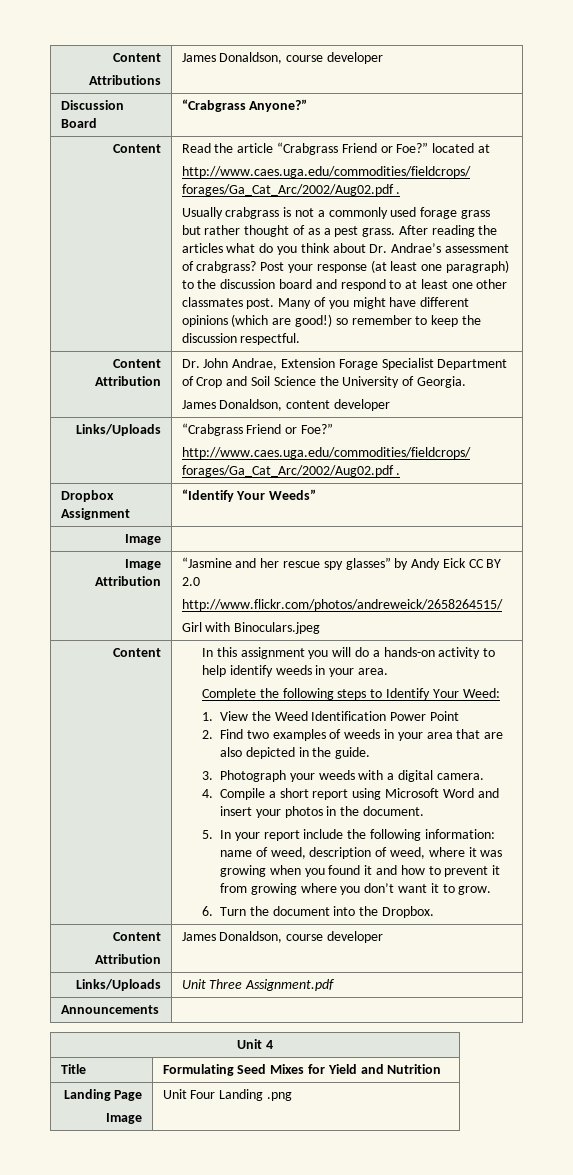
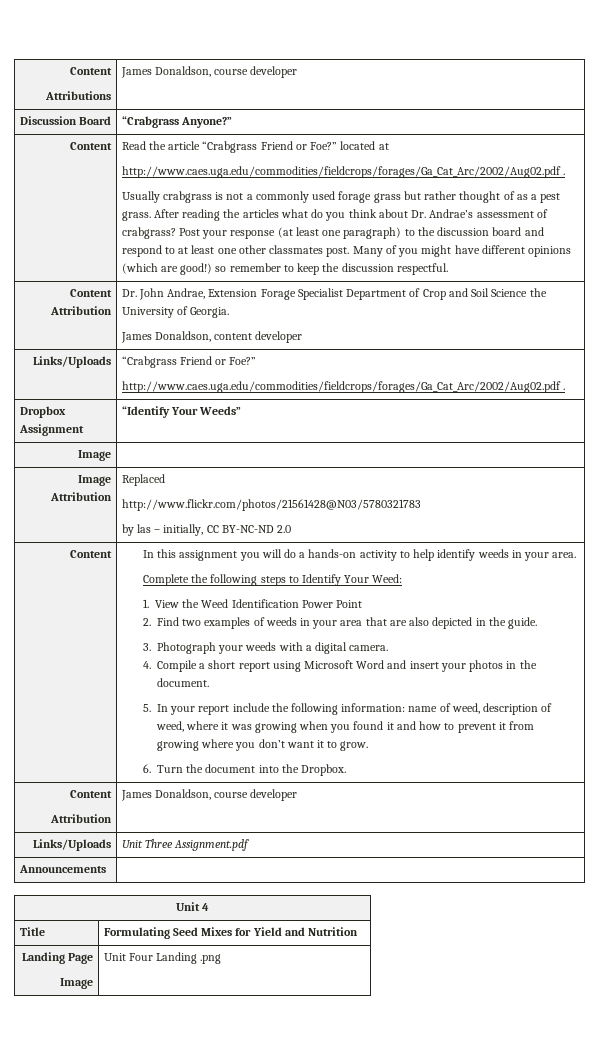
[181,557,502,570] [181,577,200,586] [181,599,503,611] [181,622,321,634] “Jasmine and her rescue spy glasses” by Andy Eick CC BY 2.0 // http://www.flickr.com/photos/andreweick/2658264515/ // Girl with Binoculars.jpeg -> [121,474,165,486] [121,499,421,511] [121,524,292,536] Replaced // http://www.flickr.com/photos/21561428@N03/5780321783 // by las – initially, CC BY-NC-ND 2.0

